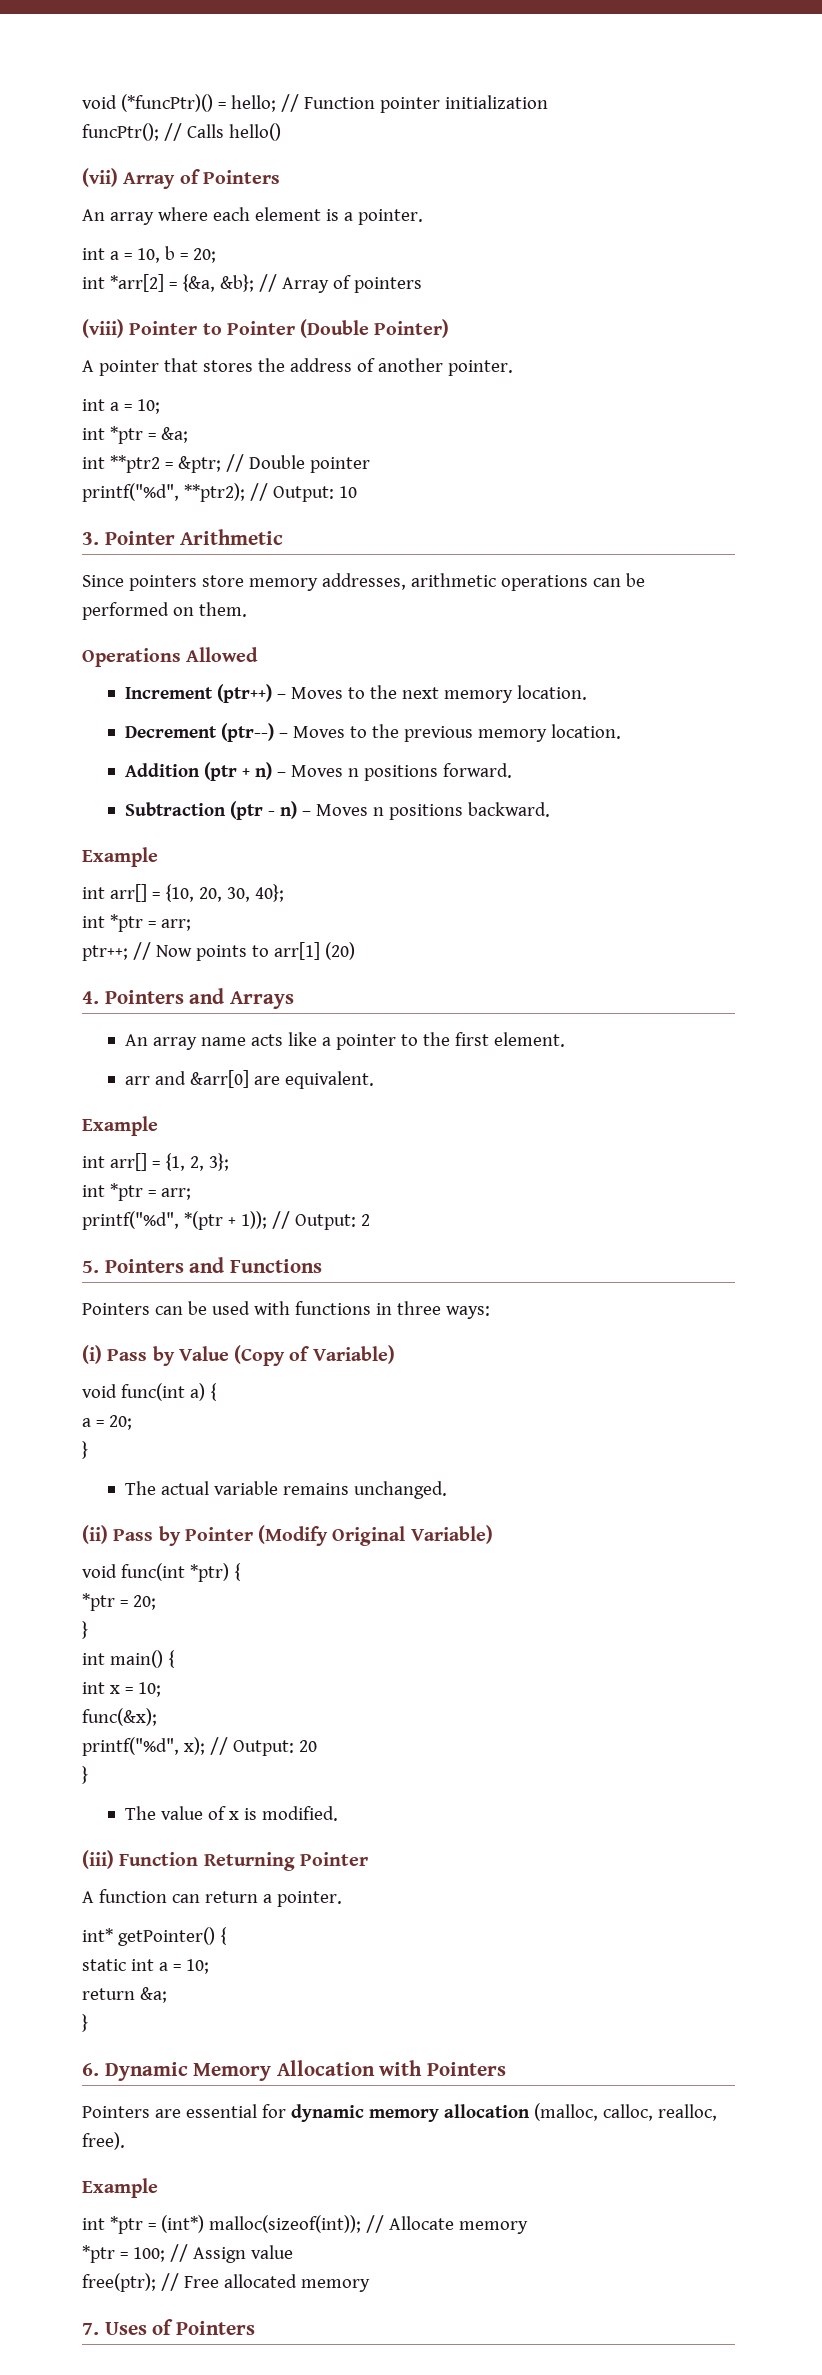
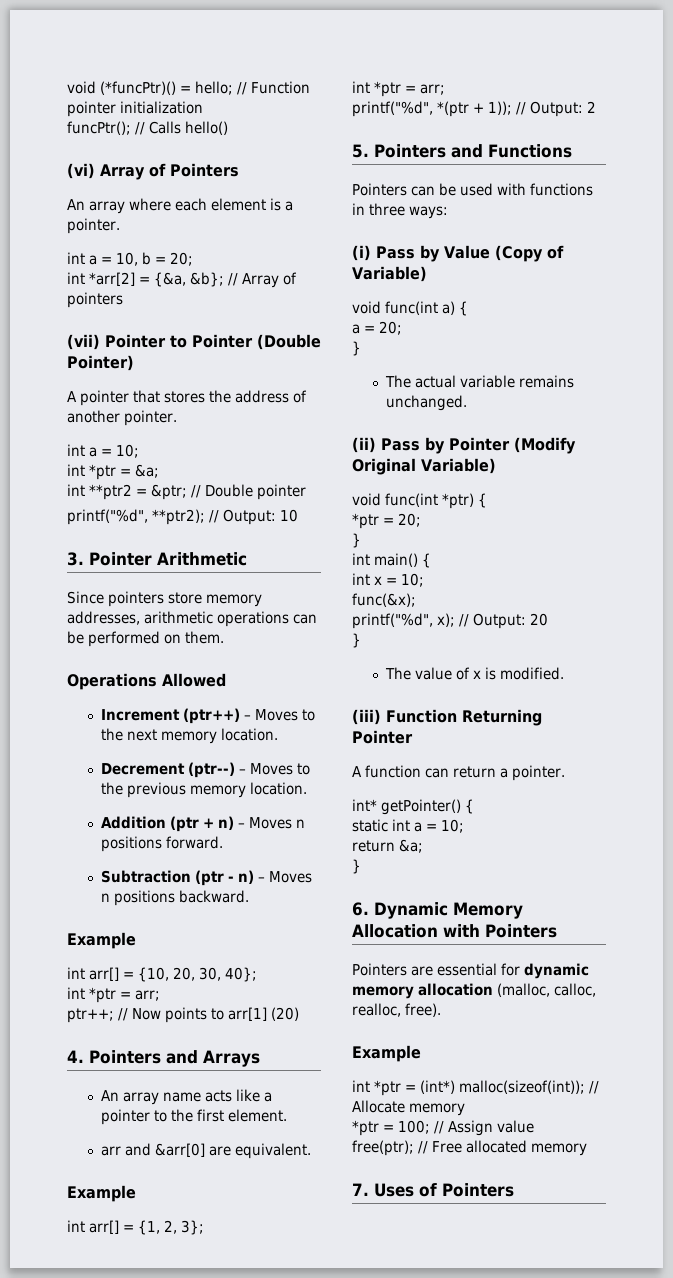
[82,168,118,187] (vii) -> [67,163,95,179] (vi)
[82,319,124,338] (viii) -> [67,334,100,350] (vii)

